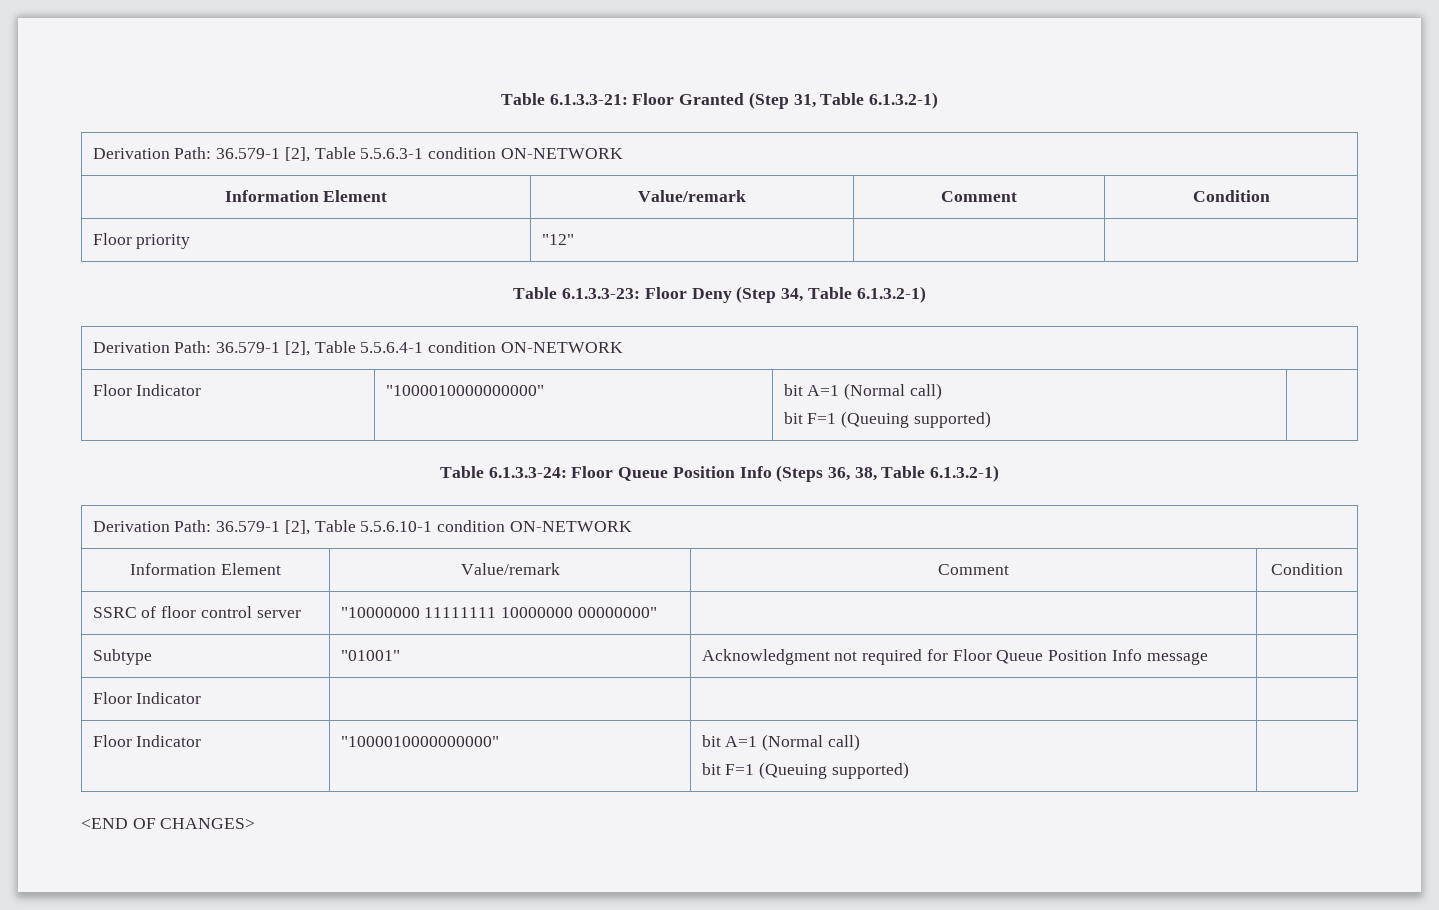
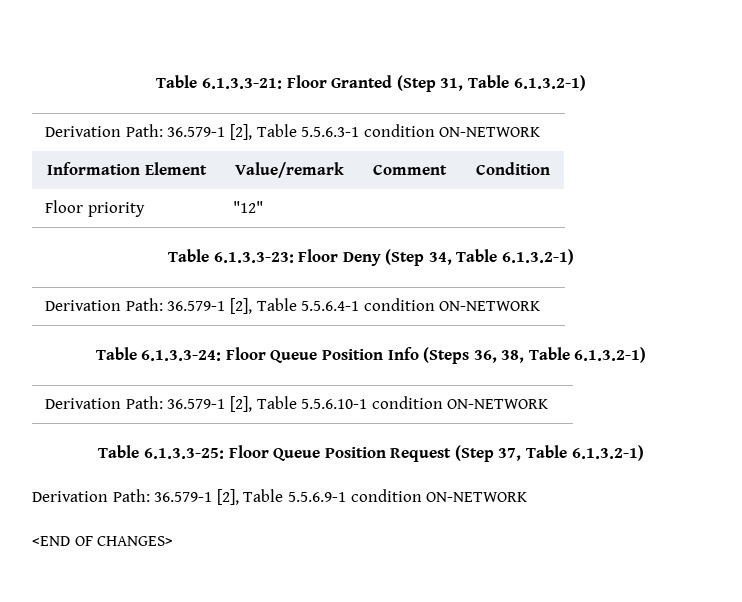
[92,384,202,396] [385,385,544,396] [783,383,942,400] [783,411,991,428] // Floor Indicator | "1000010000000000" | bit A=1 (Normal call) // bit F=1 (Queuing supported) | -> (541, 306) none
[130,563,281,575] [460,563,560,575] [938,564,1009,575] [1271,563,1343,575] [92,606,301,618] [340,607,657,618] [92,649,152,665] [340,650,400,661] [701,649,1208,665] [92,692,202,704] [92,735,202,747] [340,736,499,747] [701,734,860,751] [701,762,909,779] // Information Element | Value/remark | Comment | Condition // SSRC of floor control server | "10000000 11111111 10000000 00000000" | | // Subtype | "01001" | Acknowledgment not required for Floor Queue Position Info message | // Floor Indicator | | | // Floor Indicator | "1000010000000000" | bit A=1 (Normal call) // bit F=1 (Queuing supported) | -> [98,445,644,462] [32,489,528,505] // Table 6.1.3.3-25: Floor Queue Position Request (Step 37, Table 6.1.3.2-1) // Derivation Path: 36.579-1 [2], Table 5.5.6.9-1 condition ON-NETWORK

